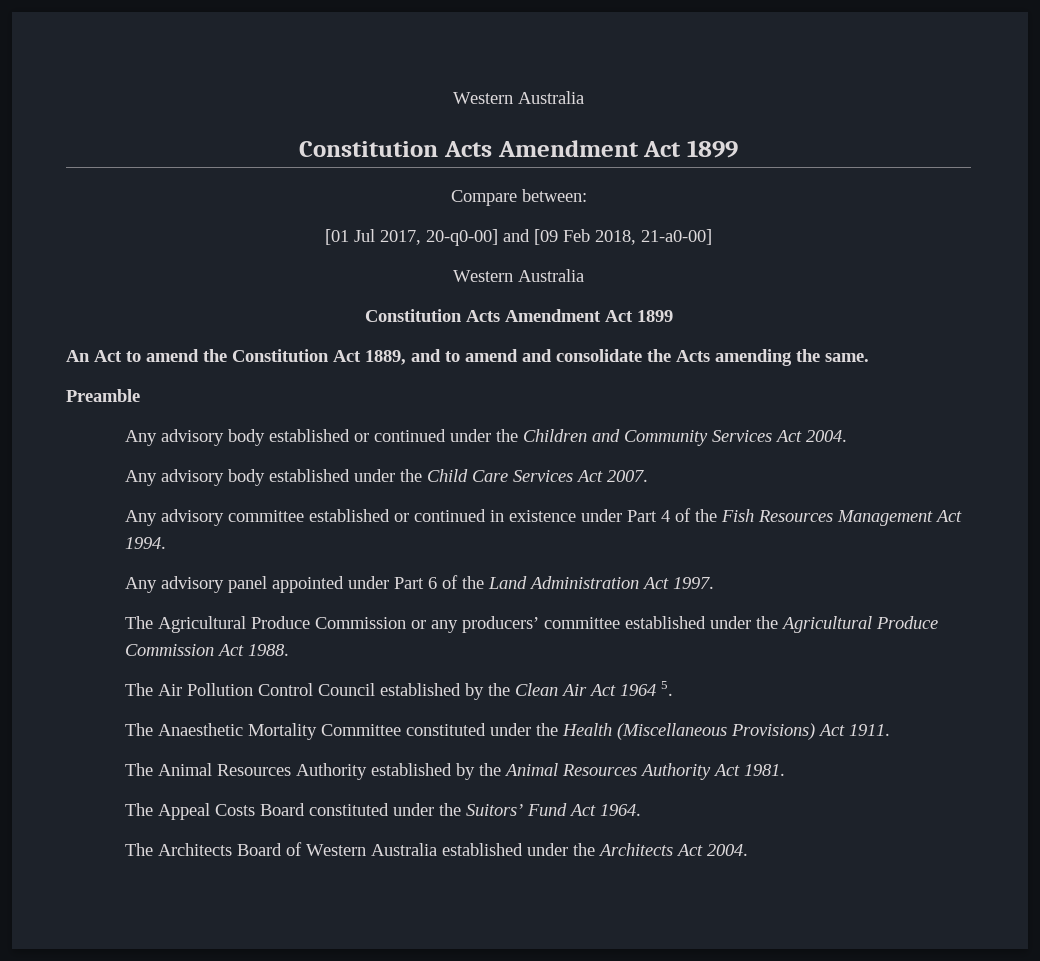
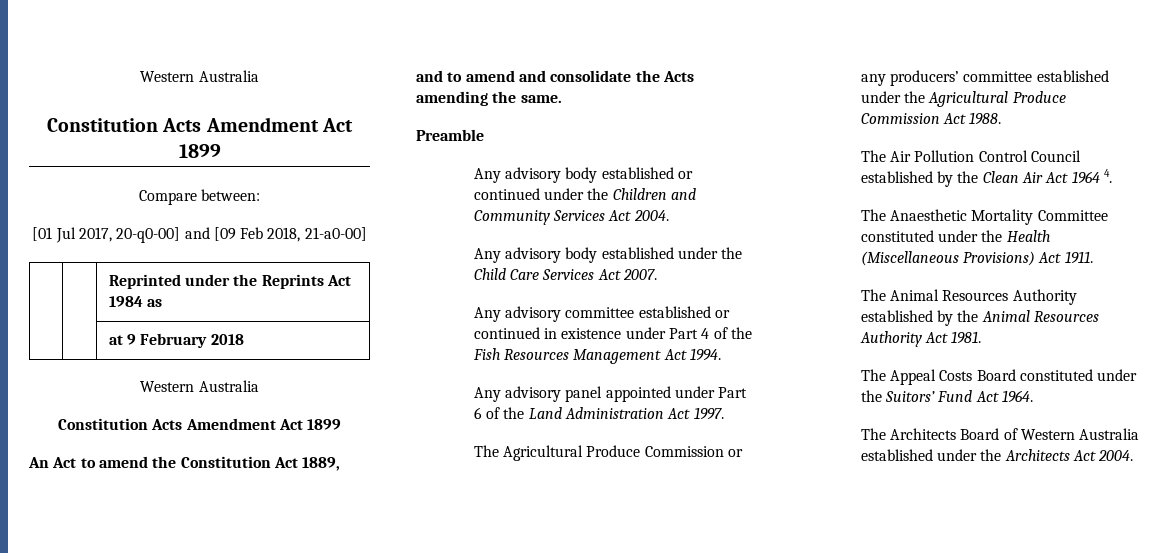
(712, 237) none -> [108,274,352,289] [108,296,163,307] [108,333,244,348] // | | Reprinted under the Reprints Act 1984 as // | | at 9 February 2018
[660,681,673,696] 5. -> [1104,169,1113,183] 4.

